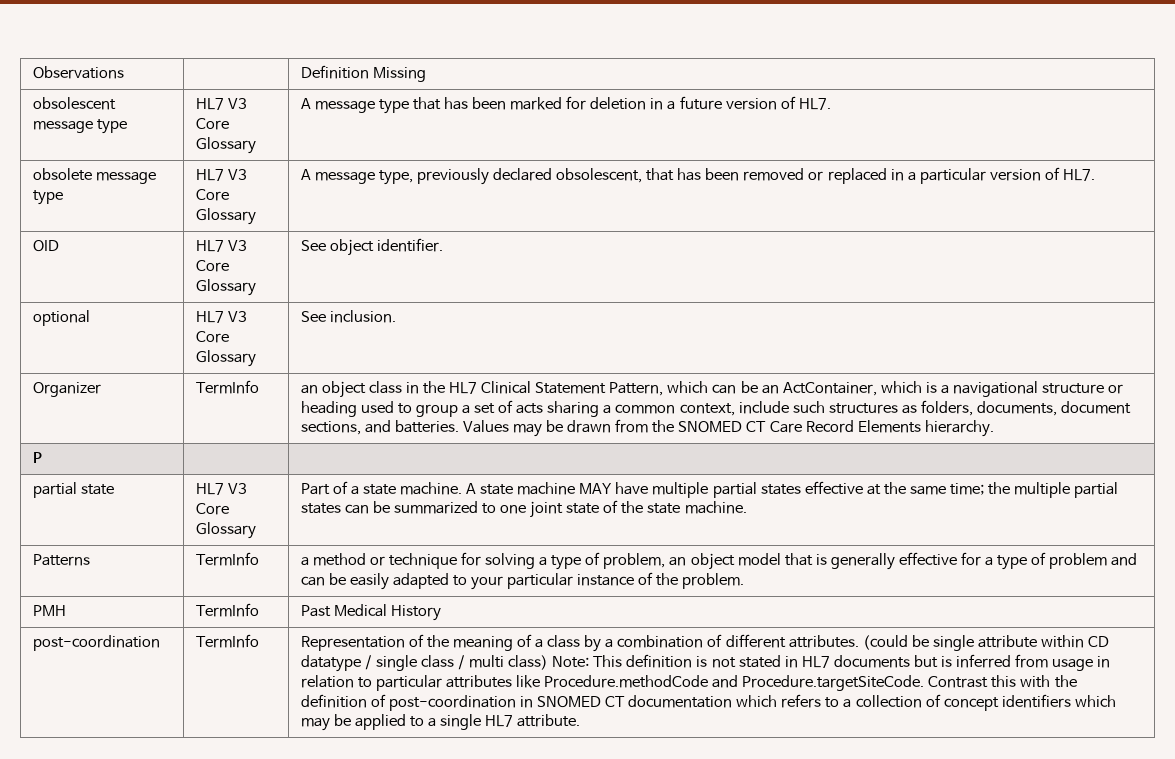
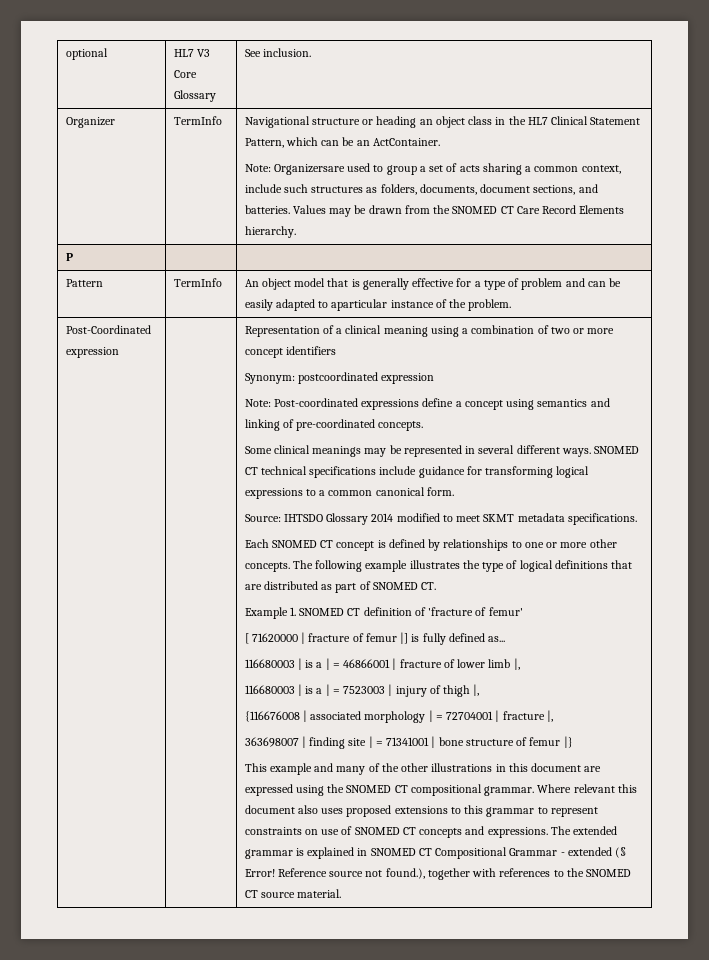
[32,66,124,79] [300,65,427,82] [32,97,116,110] [32,119,128,134] [195,98,248,110] [195,118,229,130] [195,137,256,154] [300,96,831,114] [32,168,157,184] [32,190,63,205] [195,169,248,181] [195,189,229,201] [195,208,256,225] [300,167,1095,185] [32,240,59,252] [195,240,248,252] [195,260,229,272] [195,279,256,296] [300,238,444,256] Observations | | Definition Missing // obsolescent message type | HL7 V3 Core Glossary | A message type that has been marked for deletion in a future version of HL7. // obsolete message type | HL7 V3 Core Glossary | A message type, previously declared obsolescent, that has been removed or replaced in a particular version of HL7. // OID | HL7 V3 Core Glossary | See object identifier. // -> (65, 54) none
(259, 387) none -> [244,116,417,128] Navigational structure or heading
[782,381,1123,397] [300,401,357,417] ActContainer, which is a navigational structure or heading -> [372,138,440,146] [244,164,345,175] ActContainer. // Note: Organizersare
[32,482,115,498] [195,483,248,495] [195,503,229,515] [195,522,256,539] [300,481,1118,498] [300,500,747,518] [32,554,90,566] [195,552,259,566] [300,552,687,570] partial state | HL7 V3 Core Glossary | Part of a state machine. A state machine MAY have multiple partial states effective at the same time; the multiple partial states can be summarized to one joint state of the state machine. // Patterns | TermInfo | a method or technique for solving a type of problem, an -> [65,279,103,287] [173,278,222,287] [244,279,259,287] Pattern | TermInfo | An
[471,573,574,590] your particular -> [331,299,388,311] aparticular
[32,605,66,616] [195,603,259,617] [300,604,442,621] [32,635,160,651] [195,634,259,648] [300,634,1109,652] [300,654,1111,672] [300,675,1077,691] [300,694,1116,711] [300,714,581,731] PMH | TermInfo | Past Medical History // post-coordination | TermInfo | Representation of the meaning of a class by a combination of different attributes. (could be single attribute within CD datatype / single class / multi class) Note: This definition is not stated in HL7 documents but is inferred from usage in relation to particular attributes like Procedure.methodCode and Procedure.targetSiteCode. Contrast this with the definition of post-coordination in SNOMED CT documentation which refers to a collection of concept identifiers which may be applied to a single HL7 attribute. -> [65,325,151,334] [65,347,119,358] [244,325,615,337] [244,346,336,358] [244,372,435,384] [244,398,610,410] [244,419,424,431] [244,445,640,457] [244,466,590,478] [244,487,454,499] [244,513,637,525] [244,539,617,551] [244,560,633,572] [244,581,437,593] [244,607,523,619] [244,632,506,645] [244,658,520,670] [244,684,480,697] [244,710,553,723] [244,736,573,749] [244,763,602,775] [244,784,637,796] [244,805,598,817] [244,826,618,838] [244,847,627,859] [244,868,632,880] [244,889,342,898] Post-Coordinated expression | | Representation of a clinical meaning using a combination of two or more concept identifiers // Synonym: postcoordinated expression // Note: Post-coordinated expressions define a concept using semantics and linking of pre-coordinated concepts. // Some clinical meanings may be represented in several different ways. SNOMED CT technical specifications include guidance for transforming logical expressions to a common canonical form. // Source: IHTSDO Glossary 2014 modified to meet SKMT metadata specifications. // Each SNOMED CT concept is defined by relationships to one or more other concepts. The following example illustrates the type of logical definitions that are distributed as part of SNOMED CT. // Example 1. SNOMED CT definition of 'fracture of femur' // [ 71620000 | fracture of femur |] is fully defined as... // 116680003 | is a | = 46866001 | fracture of lower limb |, // 116680003 | is a | = 7523003 | injury of thigh |, // {116676008 | associated morphology | = 72704001 | fracture |, // 363698007 | finding site | = 71341001 | bone structure of femur |} // This example and many of the other illustrations in this document are expressed using the SNOMED CT compositional grammar. Where relevant this document also uses proposed extensions to this grammar to represent constraints on use of SNOMED CT concepts and expressions. The extended grammar is explained in SNOMED CT Compositional Grammar - extended (§ Error! Reference source not found.), together with references to the SNOMED CT source material.

